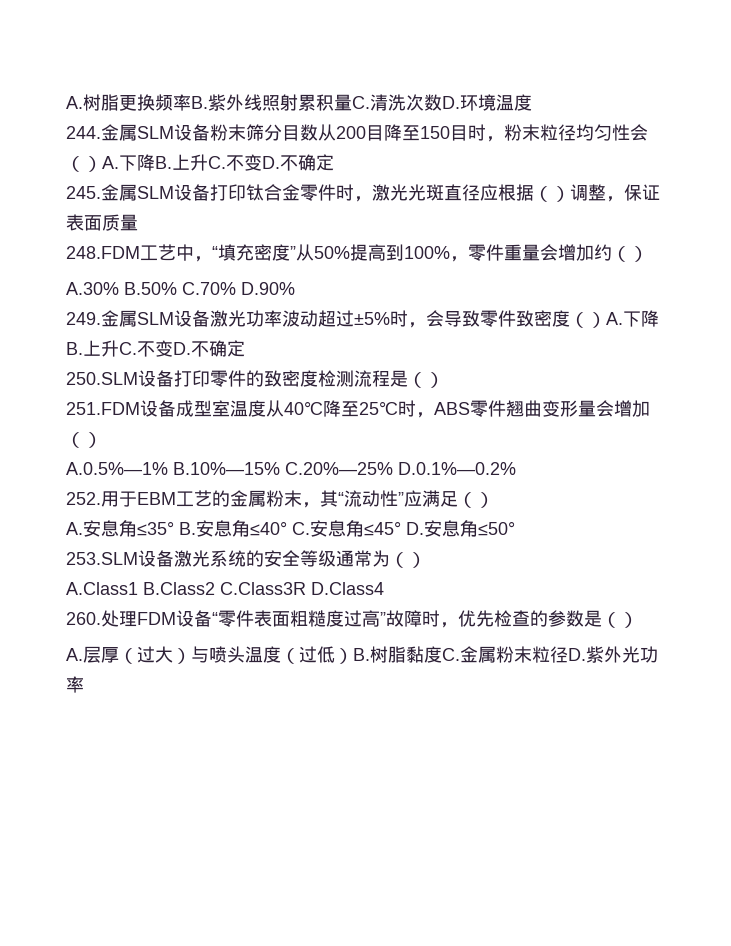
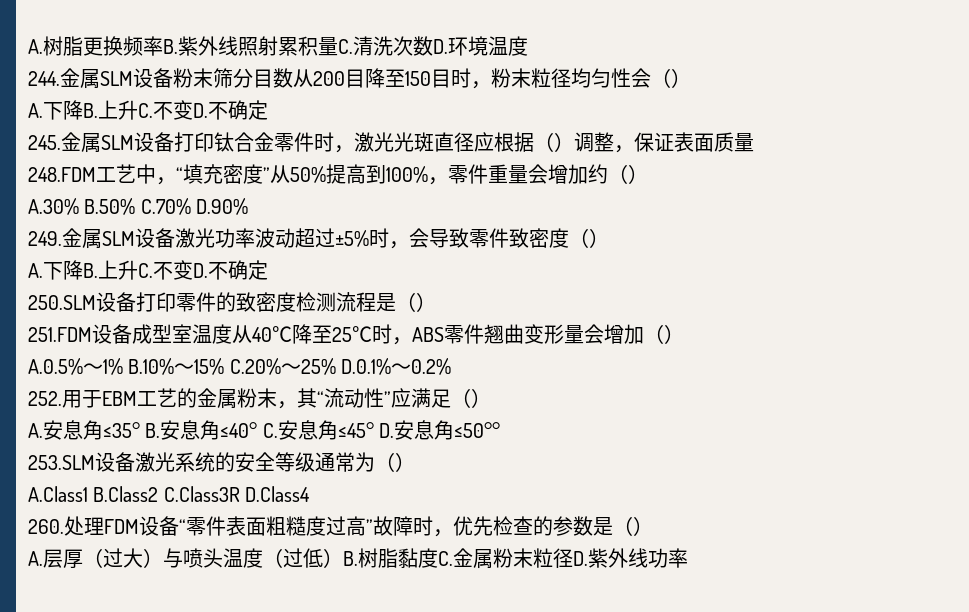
(102, 164) none -> (691, 78) //
(606, 320) none -> (609, 238) //
[66,462,516,475] A.0.5%—1% B.10%—15% C.20%—25% D.0.1%—0.2% -> [28,358,452,375] A.0.5%～1% B.10%～15% C.20%～25% D.0.1%～0.2%
[478,521,515,536] ≤50° -> [454,422,501,438] ≤50°°
[622,646,640,663] 光 -> [628,548,648,568] 线

